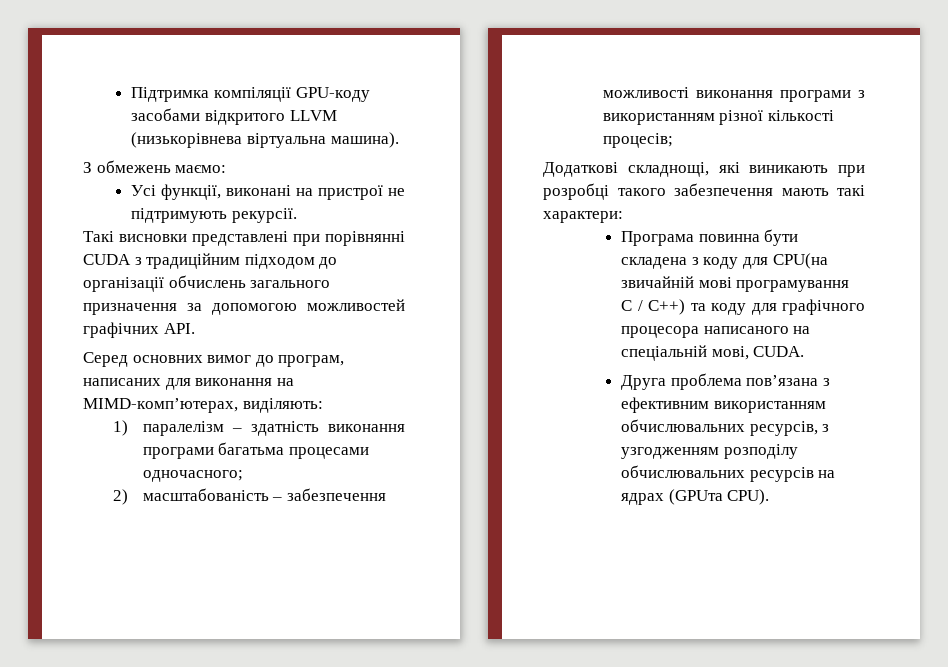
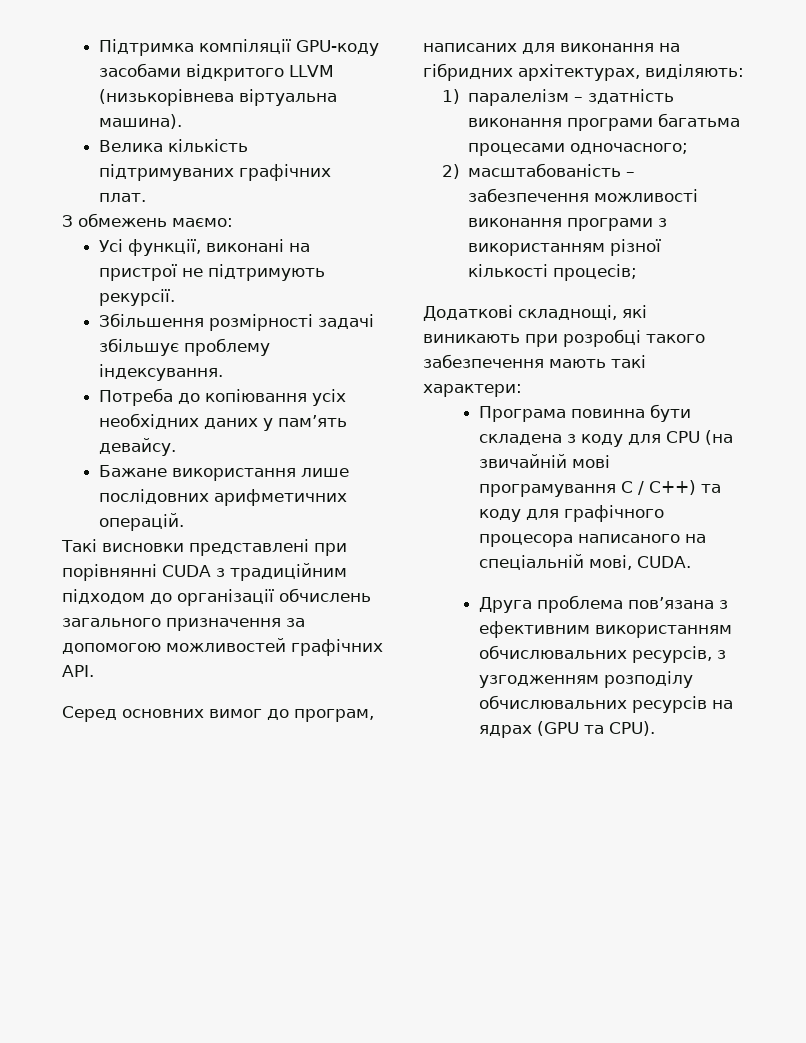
(399, 140) none -> [99,139,249,152] [99,164,332,181] [99,193,147,202] // Велика кількість підтримуваних графічних плат.
(298, 215) none -> [99,313,375,331] [99,338,271,356] [99,364,224,381] [99,388,347,406] [99,413,348,431] [99,438,177,456] [99,465,350,481] [99,489,348,506] [99,513,185,531] // Збільшення розмірності задачі збільшує проблему індексування. // Потреба до копіювання усіх необхідних даних у пам’ять девайсу. // Бажане використання лише послідовних арифметичних операцій.
[83,398,238,413] MIMD-комп’ютерах, -> [423,63,640,81] гібридних архітектурах,
[772,253,828,269] CPU(на -> [665,430,733,445] CPU (на
[668,489,723,505] (GPUта -> [536,721,604,736] (GPU та

